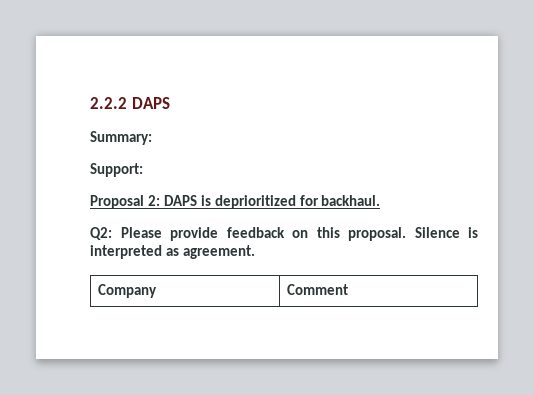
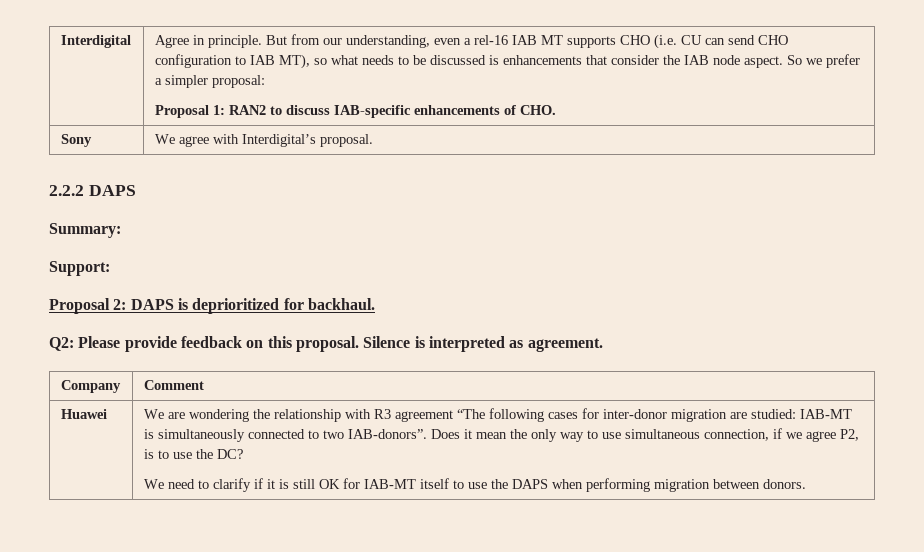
(90, 103) none -> [60,35,131,48] [154,34,788,49] [154,54,860,69] [154,75,265,88] [154,105,556,118] [60,134,92,147] [154,134,373,147] Interdigital | Agree in principle. But from our understanding, even a rel-16 IAB MT supports CHO (i.e. CU can send CHO configuration to IAB MT), so what needs to be discussed is enhancements that consider the IAB node aspect. So we prefer a simpler proposal: // Proposal 1: RAN2 to discuss IAB-specific enhancements of CHO. // Sony | We agree with Interdigital’s proposal. //
(348, 289) none -> [60,409,107,419] [143,408,852,422] [143,428,859,442] [143,449,243,459] [143,478,806,492] // Huawei | We are wondering the relationship with R3 agreement “The following cases for inter-donor migration are studied: IAB-MT is simultaneously connected to two IAB-donors”. Does it mean the only way to use simultaneous connection, if we agree P2, is to use the DC? // We need to clarify if it is still OK for IAB-MT itself to use the DAPS when performing migration between donors.

